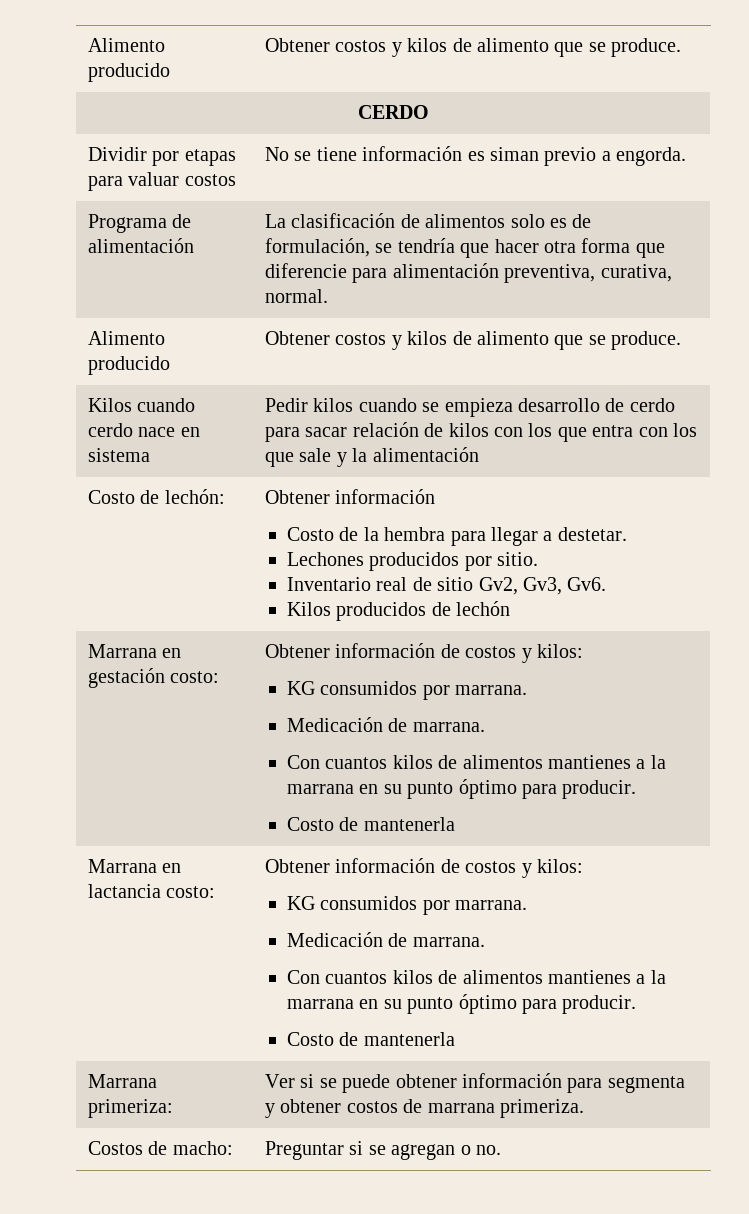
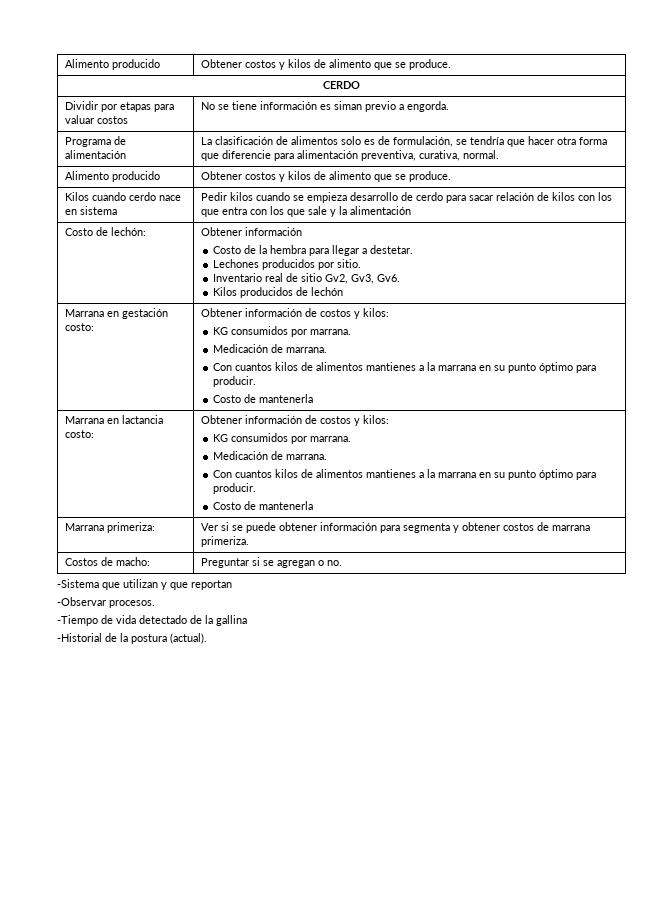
(502, 1150) none -> [57,579,232,590] [57,597,155,608] [57,615,247,626] [57,633,207,644] // -Sistema que utilizan y que reportan // -Observar procesos. // -Tiempo de vida detectado de la gallina // -Historial de la postura (actual).

